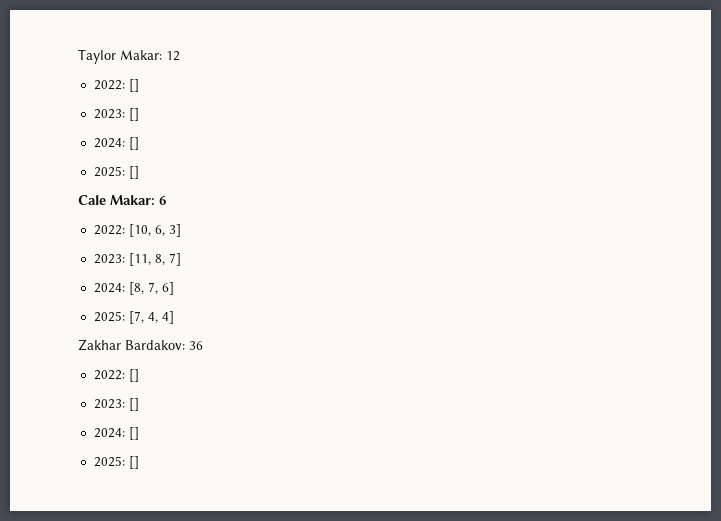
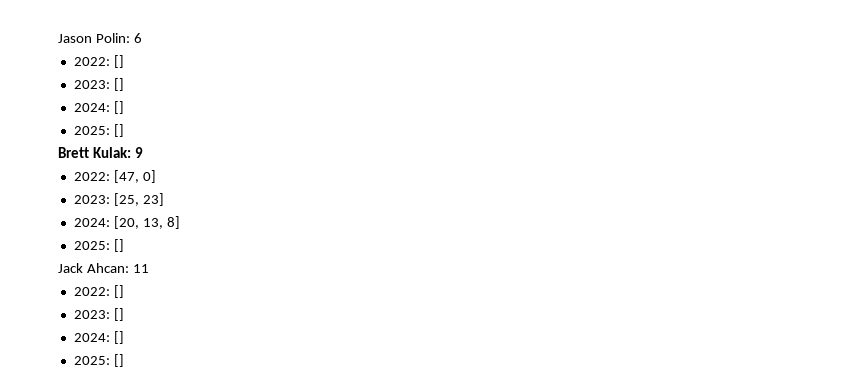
[78,49,180,64] Taylor Makar: 12 -> [58,33,142,43] Jason Polin: 6
[78,195,166,205] [93,224,181,237] [93,253,181,266] [93,282,174,295] [93,311,174,324] [78,339,203,351] Cale Makar: 6 // 2022: [10, 6, 3] // 2023: [11, 8, 7] // 2024: [8, 7, 6] // 2025: [7, 4, 4] // Zakhar Bardakov: 36 -> [58,147,143,158] [73,170,156,183] [73,193,164,206] [73,216,180,229] [73,239,124,252] [58,263,149,273] Brett Kulak: 9 // 2022: [47, 0] // 2023: [25, 23] // 2024: [20, 13, 8] // 2025: [] // Jack Ahcan: 11

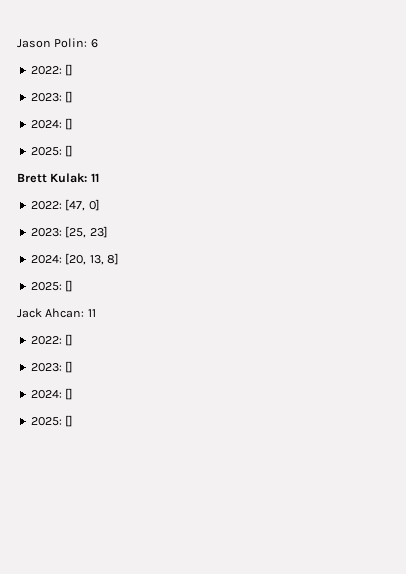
[134,147,143,158] 9 -> [90,173,99,182] 11

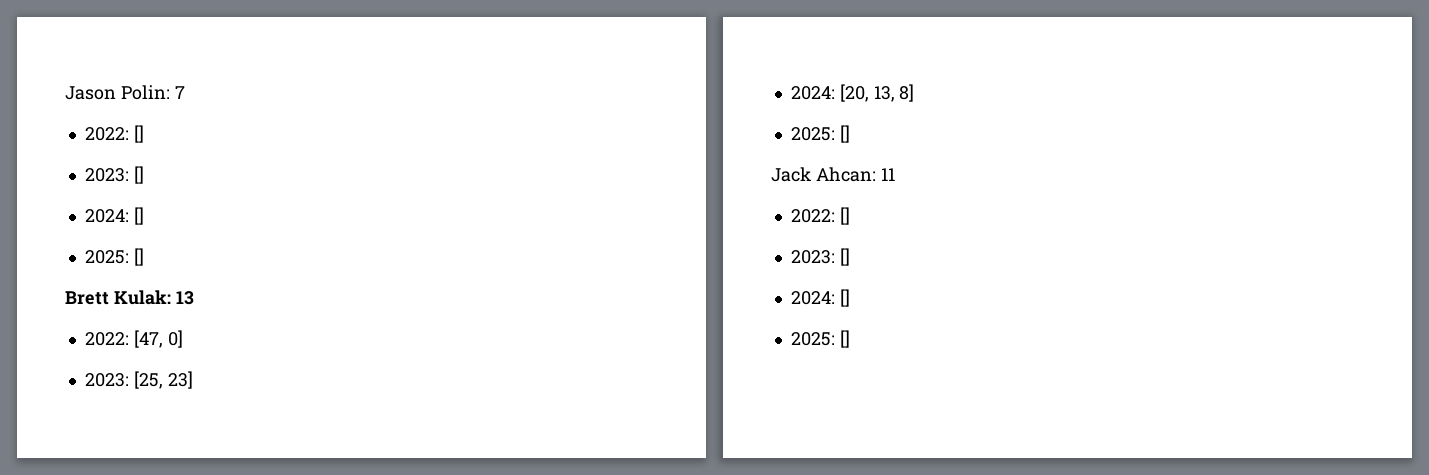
[90,39,98,48] 6 -> [174,86,185,99] 7
[90,173,99,182] 11 -> [175,291,194,305] 13

